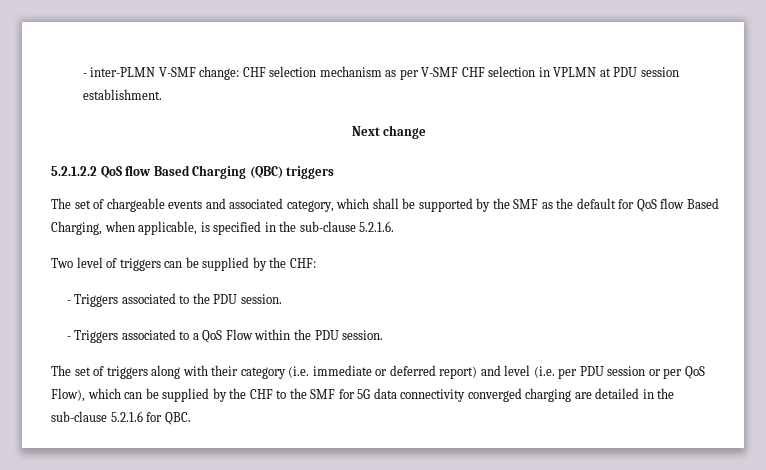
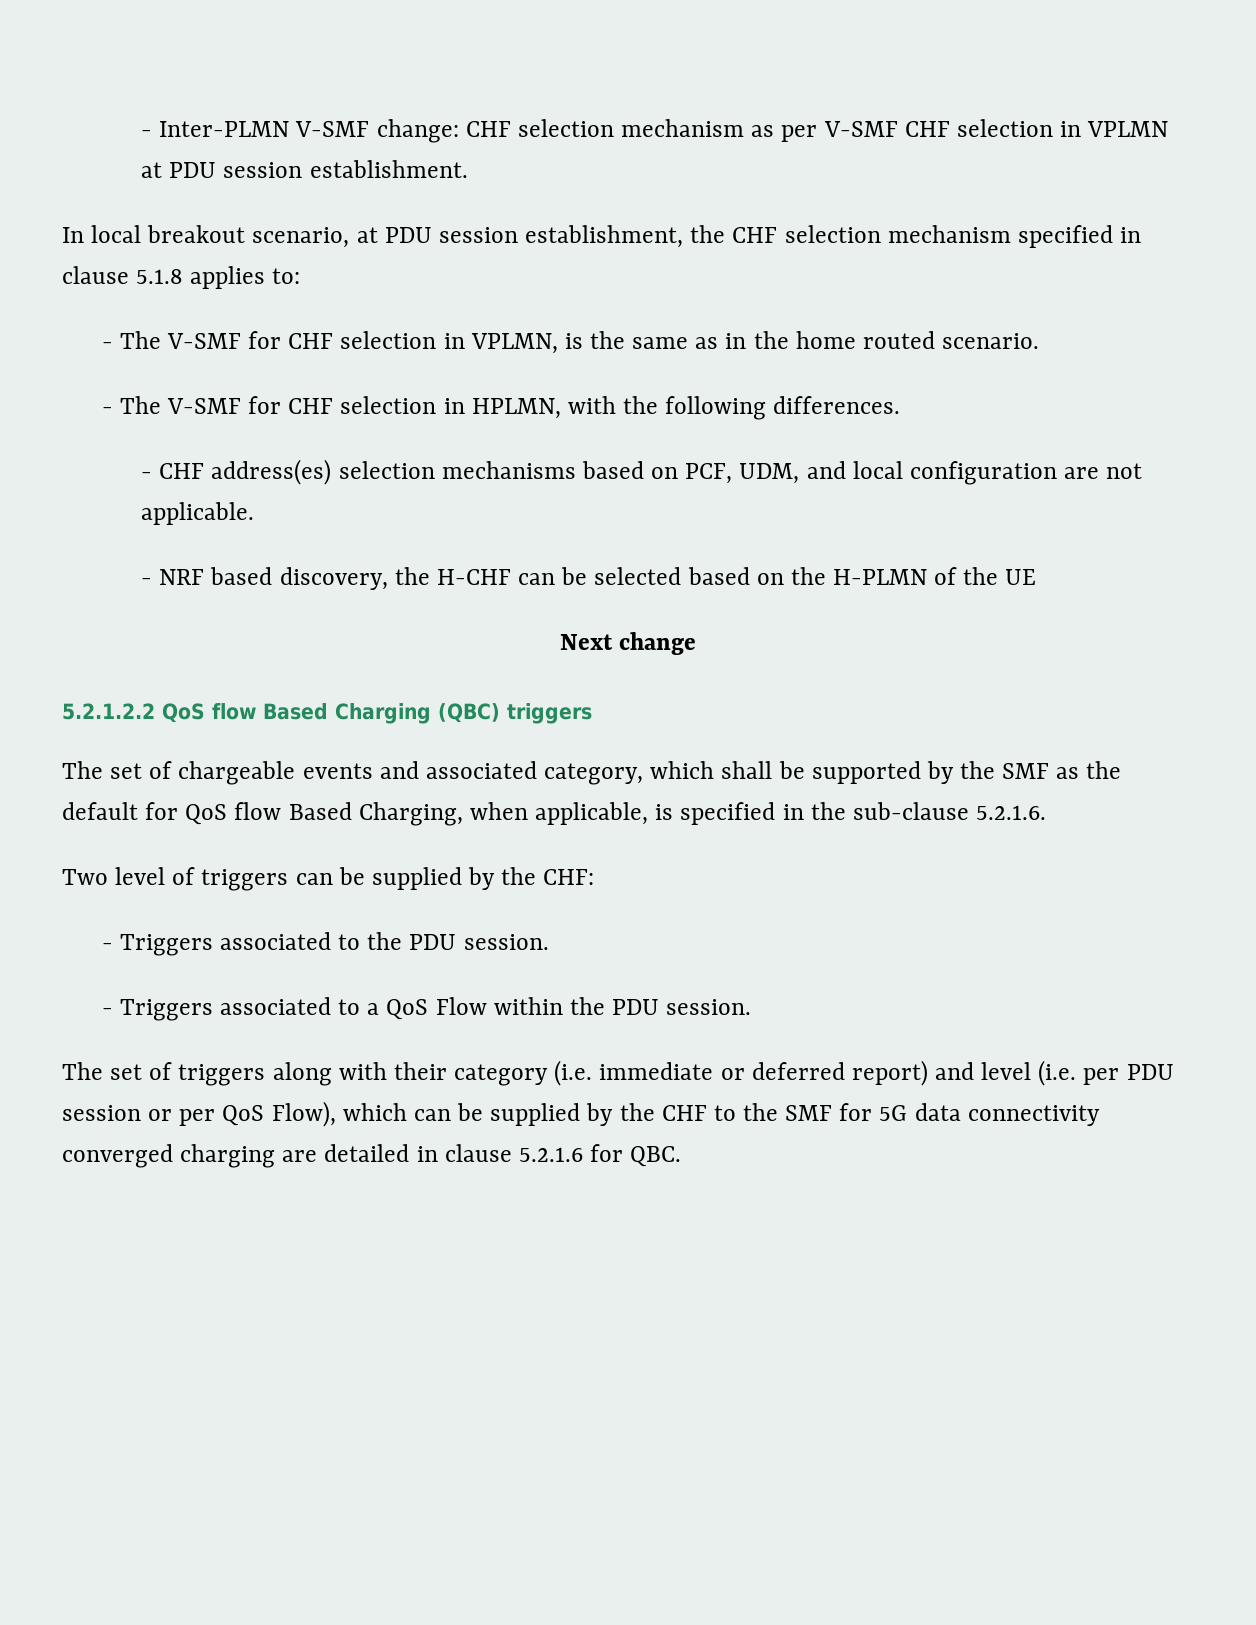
[82,67,156,77] - inter-PLMN -> [141,121,290,137] - Inter-PLMN
(162, 94) none -> [62,225,1142,248] [62,266,301,289] [101,331,1040,354] [101,396,901,420] [141,459,1143,485] [141,502,255,525] [141,567,1037,590] // In local breakout scenario, at PDU session establishment, the CHF selection mechanism specified in clause 5.1.8 applies to: // - The V-SMF for CHF selection in VPLMN, is the same as in the home routed scenario. // - The V-SMF for CHF selection in HPLMN, with the following differences. // - CHF address(es) selection mechanisms based on PCF, UDM, and local configuration are not applicable. // - NRF based discovery, the H-CHF can be selected based on the H-PLMN of the UE
[657,388,675,399] [51,411,107,422] the sub-clause -> [444,1144,512,1162] clause

